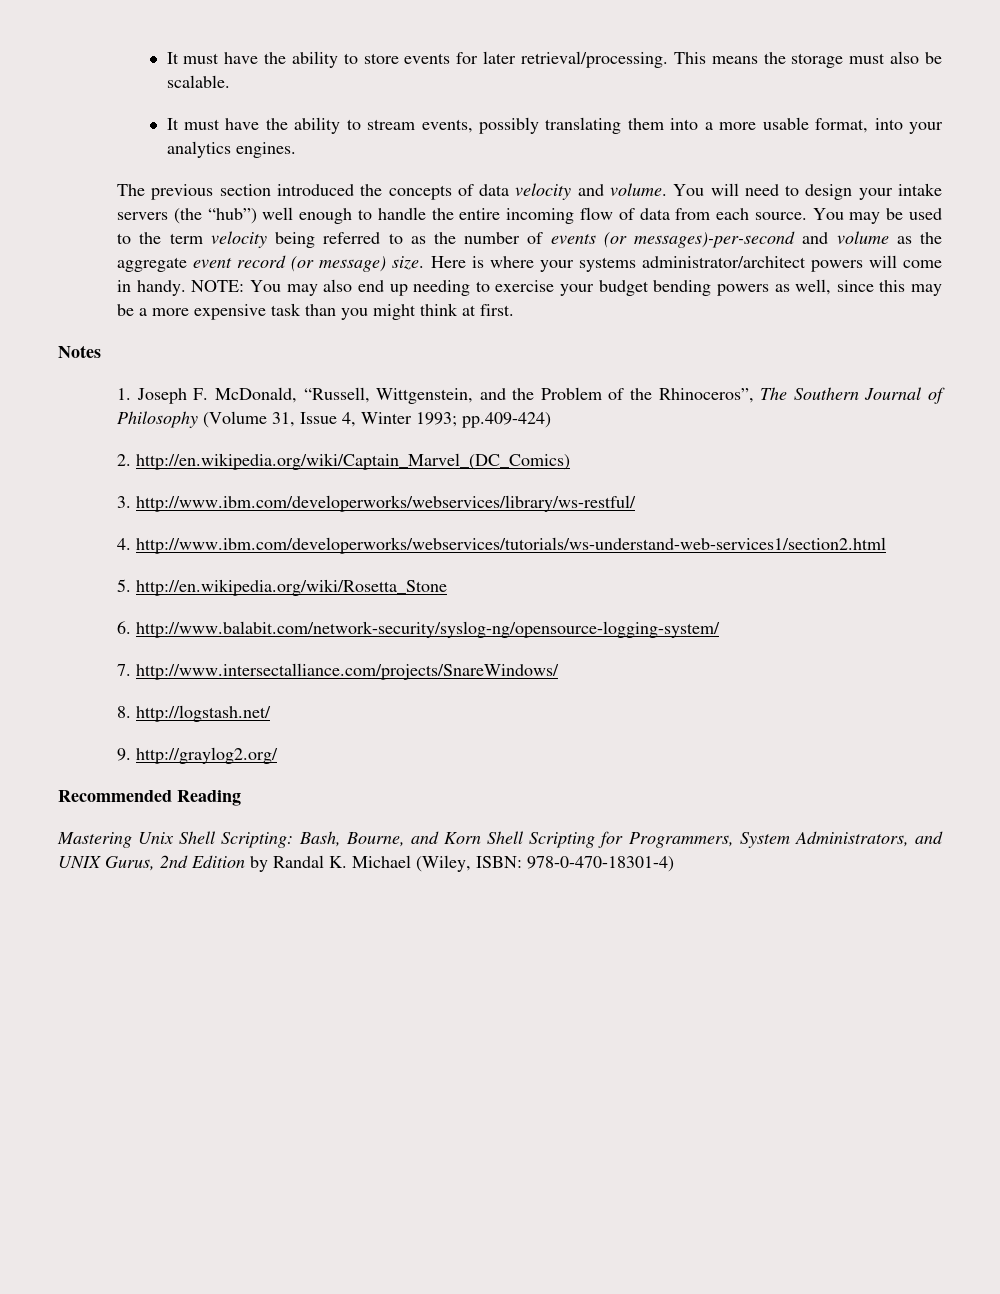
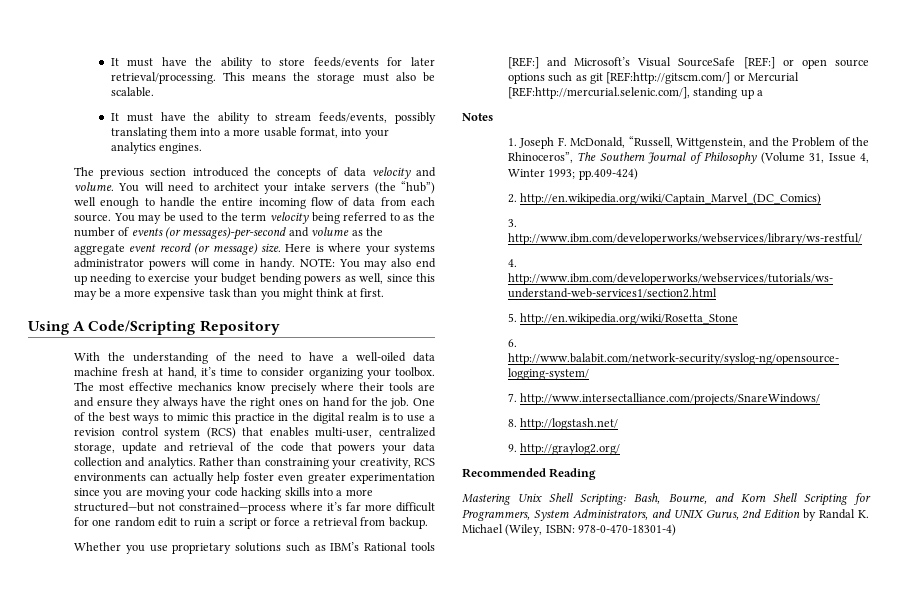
[404,53,451,64] events -> [313,57,379,67] feeds/events
[421,119,473,133] events, -> [319,112,388,123] feeds/events,
[805,184,853,200] design -> [213,182,259,191] architect
[641,256,806,268] administrator/architect -> [73,258,144,268] administrator
(515, 310) none -> [28,320,280,335] [73,352,436,364] [73,367,436,379] [73,382,436,394] [73,397,436,409] [73,412,435,424] [73,427,437,439] [73,442,435,454] [73,457,435,469] [73,472,435,484] [73,487,373,499] [73,502,436,514] [73,517,428,529] [73,542,436,554] [507,57,869,69] [507,72,800,84] [507,87,764,99] // Using A Code/Scripting Repository // With the understanding of the need to have a well-oiled data machine fresh at hand, it’s time to consider organizing your toolbox. The most effective mechanics know precisely where their tools are and ensure they always have the right ones on hand for the job. One of the best ways to mimic this practice in the digital realm is to use a revision control system (RCS) that enables multi-user, centralized storage, update and retrieval of the code that powers your data collection and analytics. Rather than constraining your creativity, RCS environments can actually help foster even greater experimentation since you are moving your code hacking skills into a more structured—but not constrained—process where it’s far more difficult for one random edit to ruin a script or force a retrieval from backup. // Whether you use proprietary solutions such as IBM’s Rational tools [REF:] and Microsoft’s Visual SourceSafe [REF:] or open source options such as git [REF:http://gitscm.com/] or Mercurial [REF:http://mercurial.selenic.com/], standing up a

